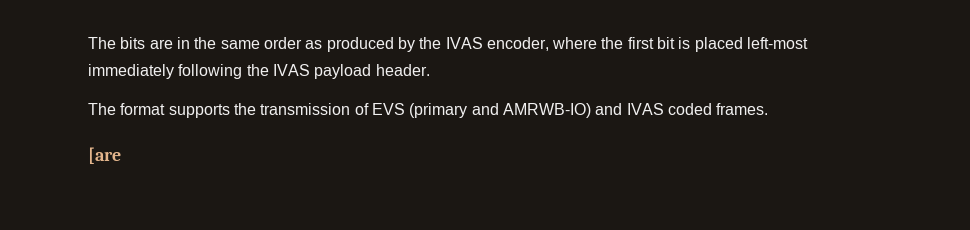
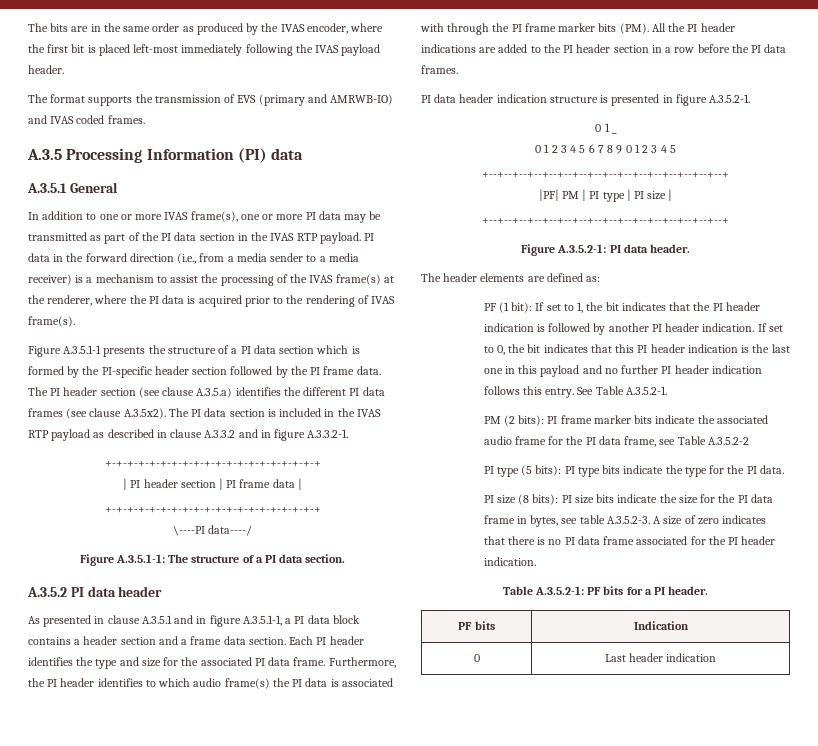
[88,147,121,164] [are -> [27,148,304,163] [27,182,118,193] [28,211,382,223] [28,232,375,244] [28,253,359,264] [28,274,394,286] [28,295,396,307] [28,316,75,327] [28,345,360,357] [28,366,381,378] [28,387,385,398] [28,408,381,419] [28,429,349,441] [104,461,321,467] [123,478,302,490] [104,507,321,513] [172,525,253,536] [79,554,346,566] [27,586,163,597] [28,615,360,627] [28,636,364,645] [28,657,396,669] [28,678,393,689] [420,23,735,35] [421,44,787,53] [421,65,458,74] [421,94,751,106] [595,123,610,132] [611,132,617,134] [535,144,676,154] [482,172,729,178] [538,189,673,202] [482,218,729,224] [521,244,690,256] [421,273,601,282] [483,302,760,313] [483,323,783,335] [483,344,790,355] [483,365,762,377] [483,386,667,398] [483,415,768,426] [483,436,749,447] [483,465,784,477] [483,494,773,505] [483,515,767,527] [483,536,776,545] [483,557,536,566] [502,586,709,595] [458,621,495,630] [633,621,689,630] [473,654,480,662] [604,653,717,662] A.3.5 Processing Information (PI) data // A.3.5.1 General // In addition to one or more IVAS frame(s), one or more PI data may be transmitted as part of the PI data section in the IVAS RTP payload. PI data in the forward direction (i.e., from a media sender to a media receiver) is a mechanism to assist the processing of the IVAS frame(s) at the renderer, where the PI data is acquired prior to the rendering of IVAS frame(s). // Figure A.3.5.1-1 presents the structure of a PI data section which is formed by the PI-specific header section followed by the PI frame data. The PI header section (see clause A.3.5.a) identifies the different PI data frames (see clause A.3.5x2). The PI data section is included in the IVAS RTP payload as described in clause A.3.3.2 and in figure A.3.3.2-1. // +-+-+-+-+-+-+-+-+-+-+-+-+-+-+-+-+-+-+-+ // | PI header section | PI frame data | // +-+-+-+-+-+-+-+-+-+-+-+-+-+-+-+-+-+-+-+ // \----PI data----/ // Figure A.3.5.1-1: The structure of a PI data section. // A.3.5.2 PI data header // As presented in clause A.3.5.1 and in figure A.3.5.1-1, a PI data block contains a header section and a frame data section. Each PI header identifies the type and size for the associated PI data frame. Furthermore, the PI header identifies to which audio frame(s) the PI data is associated with through the PI frame marker bits (PM). All the PI header indications are added to the PI header section in a row before the PI data frames. // PI data header indication structure is presented in figure A.3.5.2-1. // 0 1 _ // 0 1 2 3 4 5 6 7 8 9 0 1 2 3 4 5 // +--+--+--+--+--+--+--+--+--+--+--+--+--+--+--+--+ // |PF| PM | PI type | PI size | // +--+--+--+--+--+--+--+--+--+--+--+--+--+--+--+--+ // Figure A.3.5.2-1: PI data header. // The header elements are defined as: // PF (1 bit): If set to 1, the bit indicates that the PI header indication is followed by another PI header indication. If set to 0, the bit indicates that this PI header indication is the last one in this payload and no further PI header indication follows this entry. See Table A.3.5.2-1. // PM (2 bits): PI frame marker bits indicate the associated audio frame for the PI data frame, see Table A.3.5.2-2 // PI type (5 bits): PI type bits indicate the type for the PI data. // PI size (8 bits): PI size bits indicate the size for the PI data frame in bytes, see table A.3.5.2-3. A size of zero indicates that there is no PI data frame associated for the PI header indication. // Table A.3.5.2-1: PF bits for a PI header. // PF bits | Indication // 0 | Last header indication

